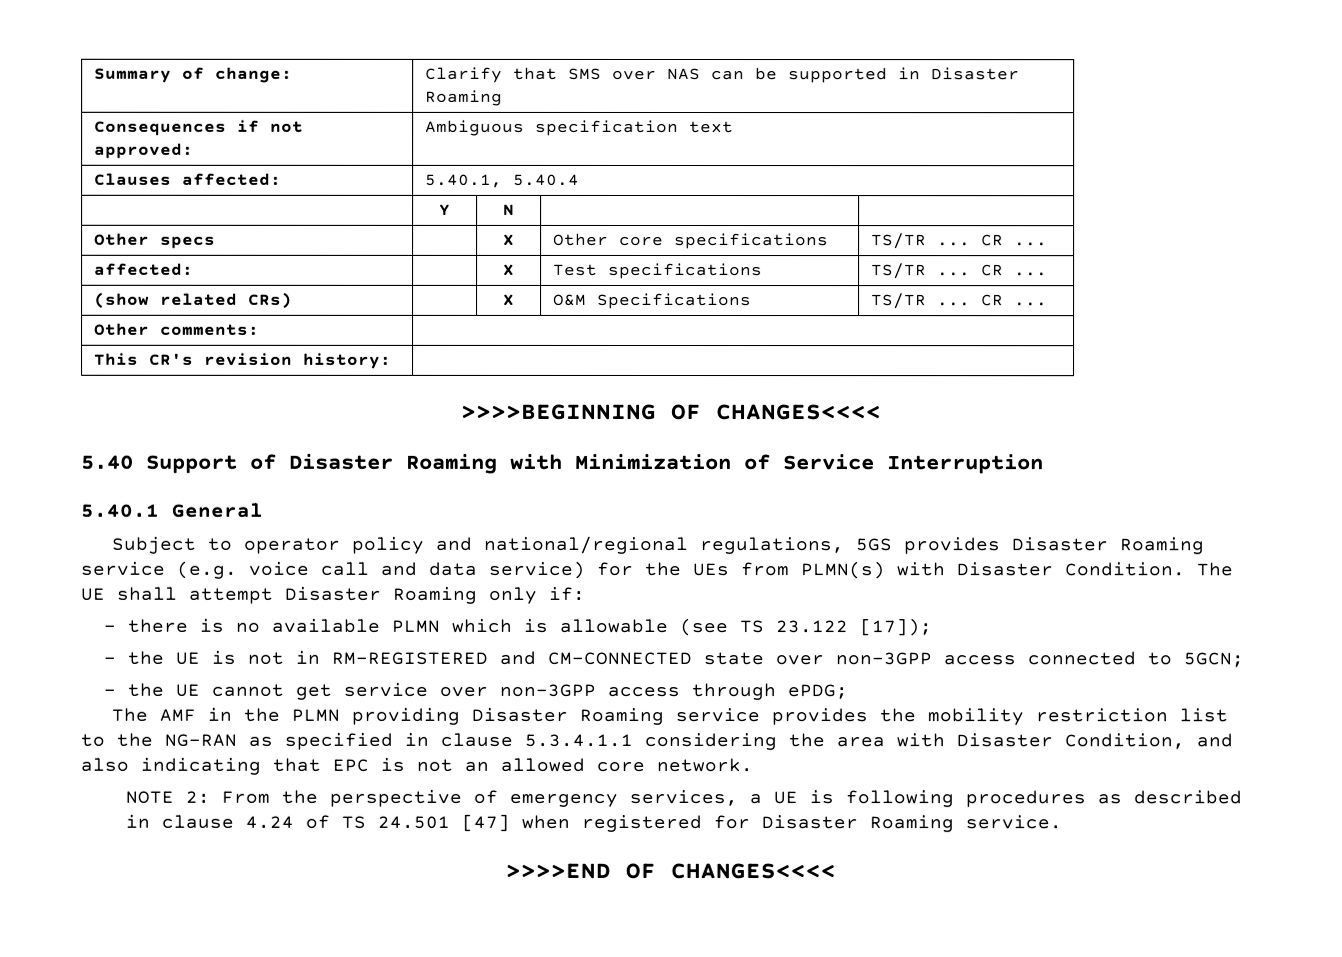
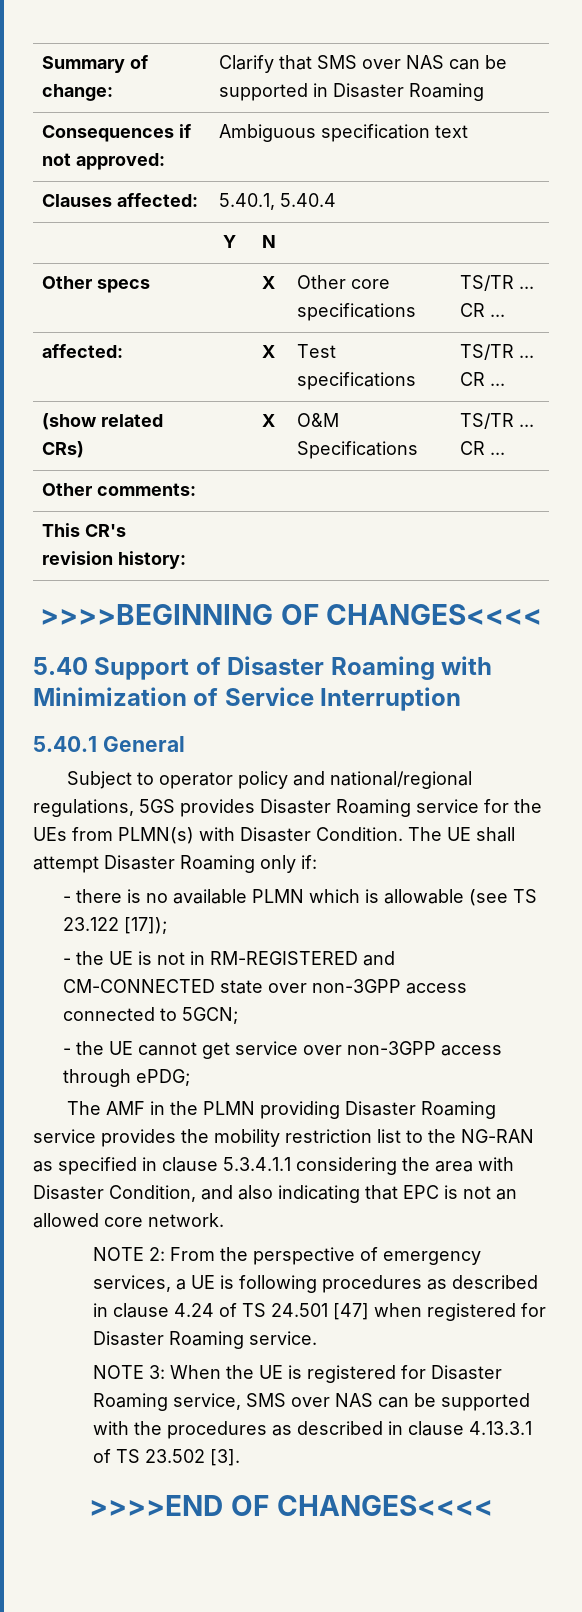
[176,560,585,579] (e.g. voice call and data service) -> (479, 806) none
(1063, 822) none -> [92,1365,502,1383] [92,1393,530,1411] [92,1421,532,1439] [92,1449,240,1466] // NOTE 3: When the UE is registered for Disaster Roaming service, SMS over NAS can be supported with the procedures as described in clause 4.13.3.1 of TS 23.502 [3].

